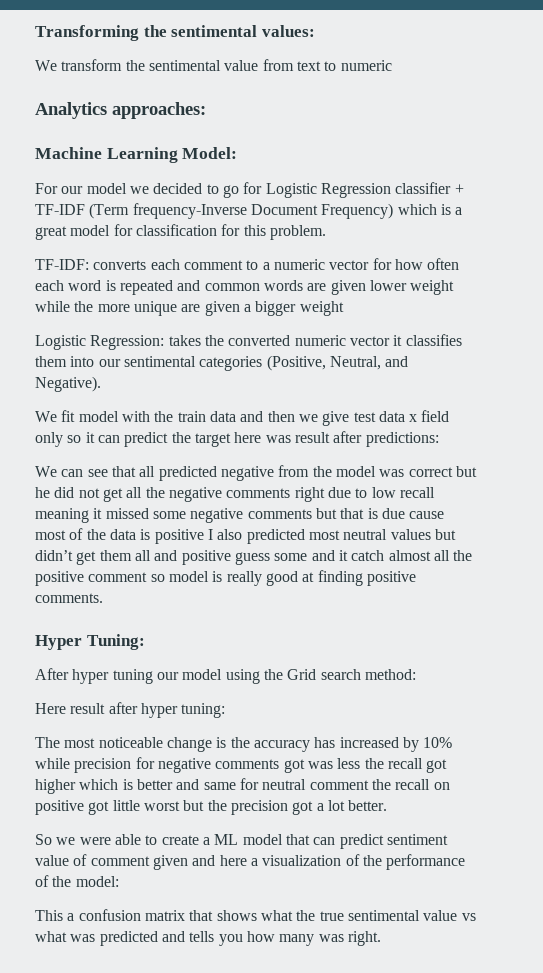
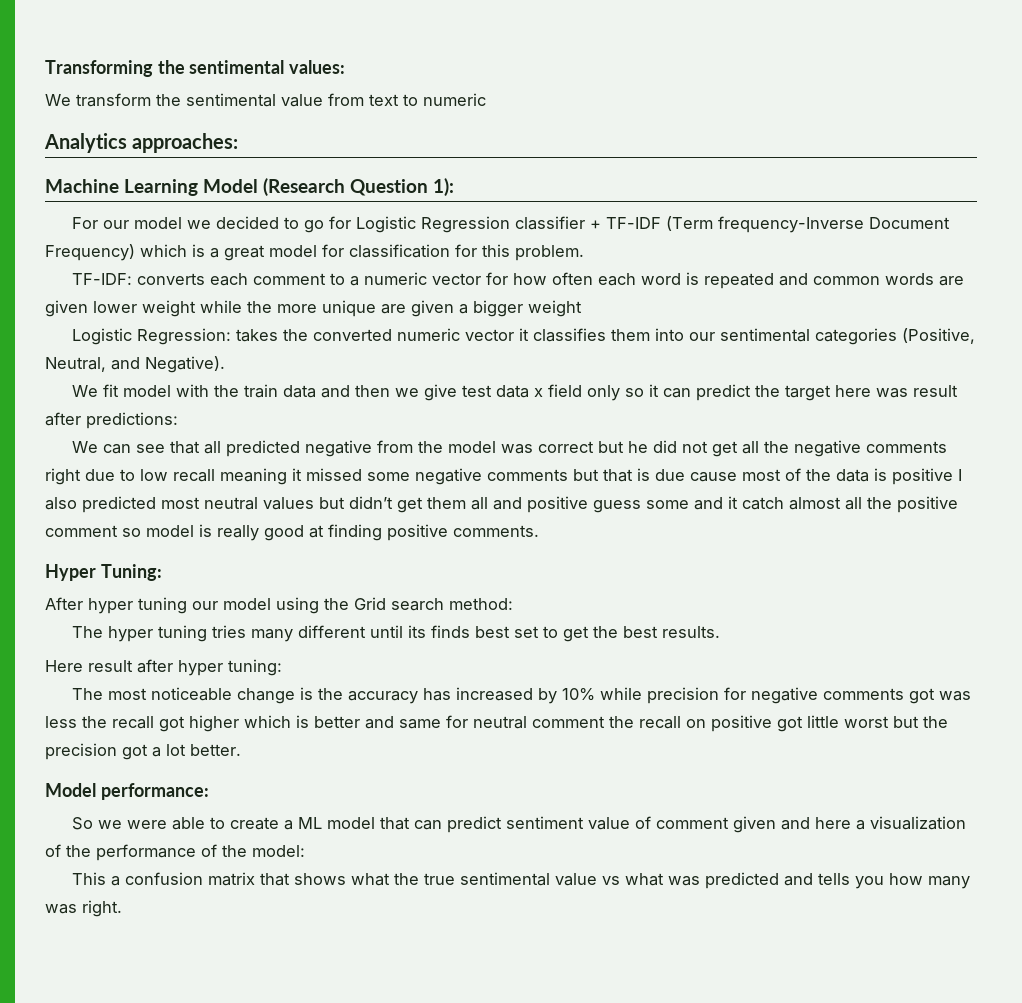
[182,147,238,159] Model: -> [203,178,454,196] Model (Research Question 1):
(416, 674) none -> [72,625,721,642] // The hyper tuning tries many different until its finds best set to get the best results.
(388, 805) none -> [45,783,209,800] // Model performance:

